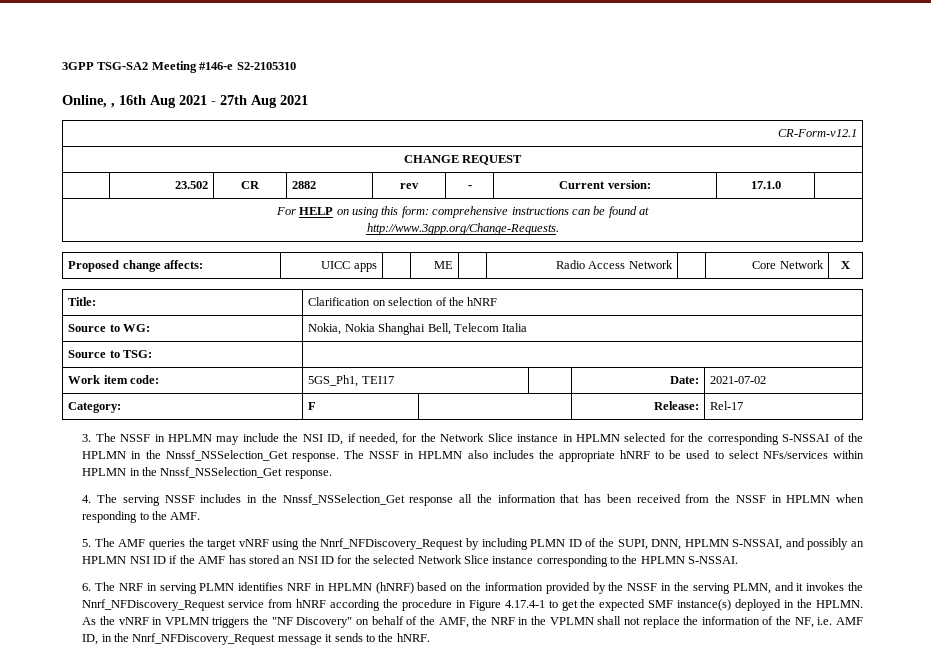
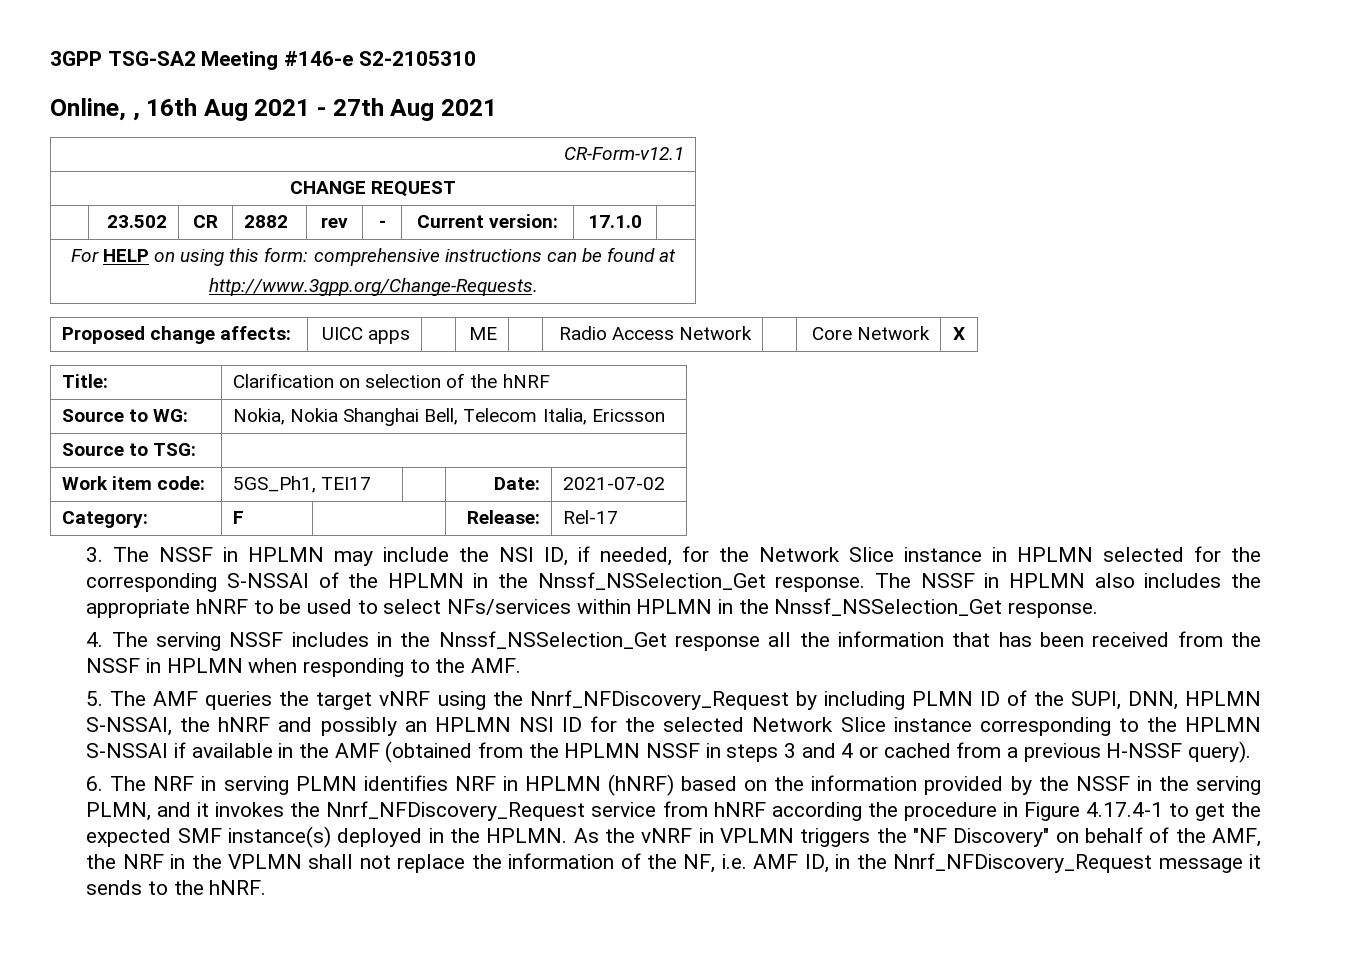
[502,323,528,332] Italia -> [542,408,665,425] Italia, Ericsson
(783, 544) none -> [180,717,271,732] the hNRF
[169,555,335,564] if the AMF has stored an NSI ID -> (582, 724) none
[688,556,739,564] S-NSSAI. -> [86,741,1251,763] S-NSSAI if available in the AMF (obtained from the HPLMN NSSF in steps 3 and 4 or cached from a previous H-NSSF query).

